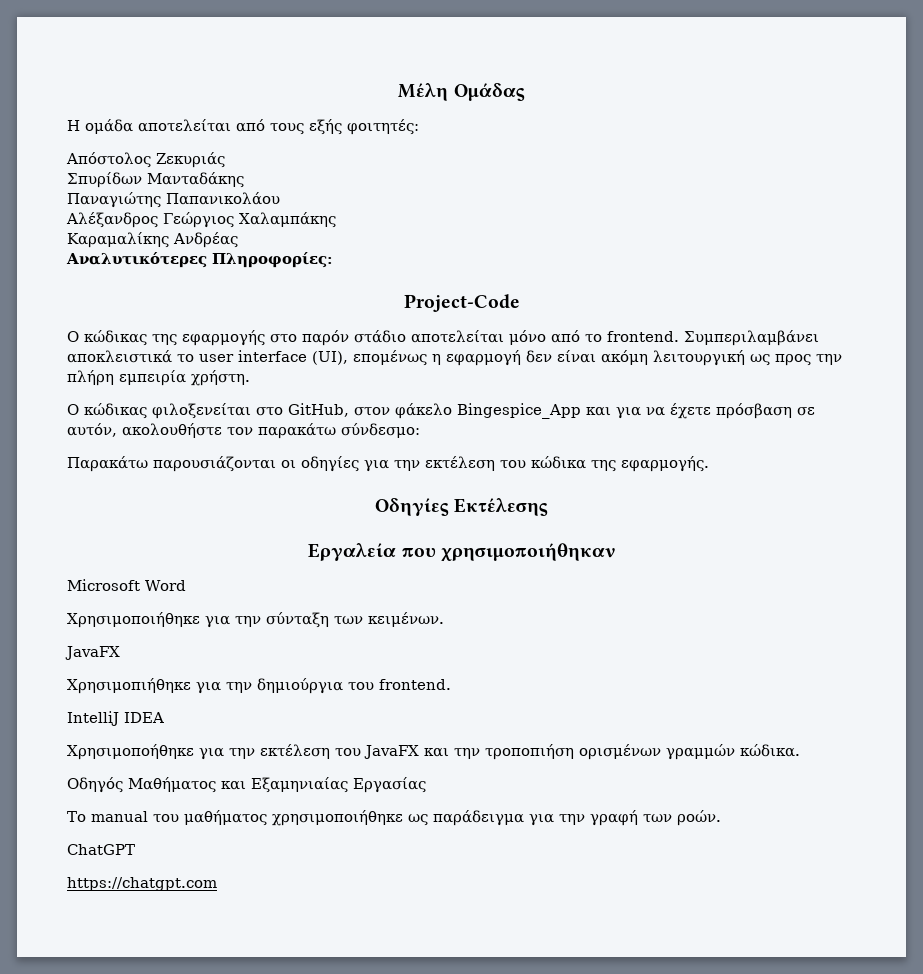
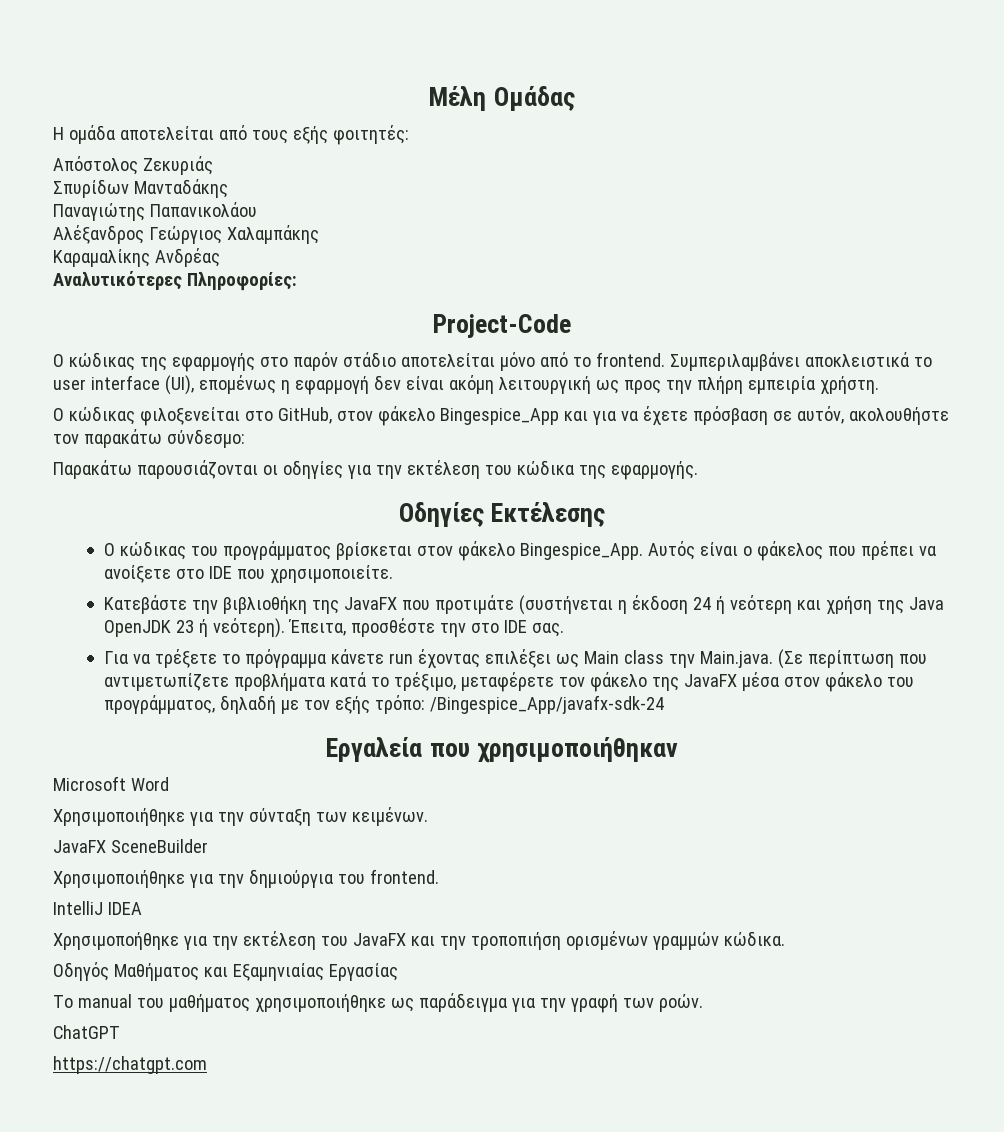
(549, 507) none -> [104,541,937,561] [104,565,394,583] [104,595,945,615] [104,618,565,638] [104,649,928,669] [104,672,915,692] [104,695,665,714] // Ο κώδικας του προγράμματος βρίσκεται στον φάκελο Bingespice_App. Αυτός είναι ο φάκελος που πρέπει να ανοίξετε στο IDE που χρησιμοποιείτε. // Κατεβάστε την βιβλιοθήκη της JavaFX που προτιμάτε (συστήνεται η έκδοση 24 ή νεότερη και χρήση της Java OpenJDK 23 ή νεότερη). Έπειτα, προσθέστε την στο IDE σας. // Για να τρέξετε το πρόγραμμα κάνετε run έχοντας επιλέξει ως Main class την Main.java. (Σε περίπτωση που αντιμετωπίζετε προβλήματα κατά το τρέξιμο, μεταφέρετε τον φάκελο της JavaFX μέσα στον φάκελο του προγράμματος, δηλαδή με τον εξής τρόπο: /Bingespice_App/javafx-sdk-24
[67,678,191,694] // Χρησιμοπιήθηκε -> [110,839,208,853] [53,870,185,888] SceneBuilder // Χρησιμοποιήθηκε

